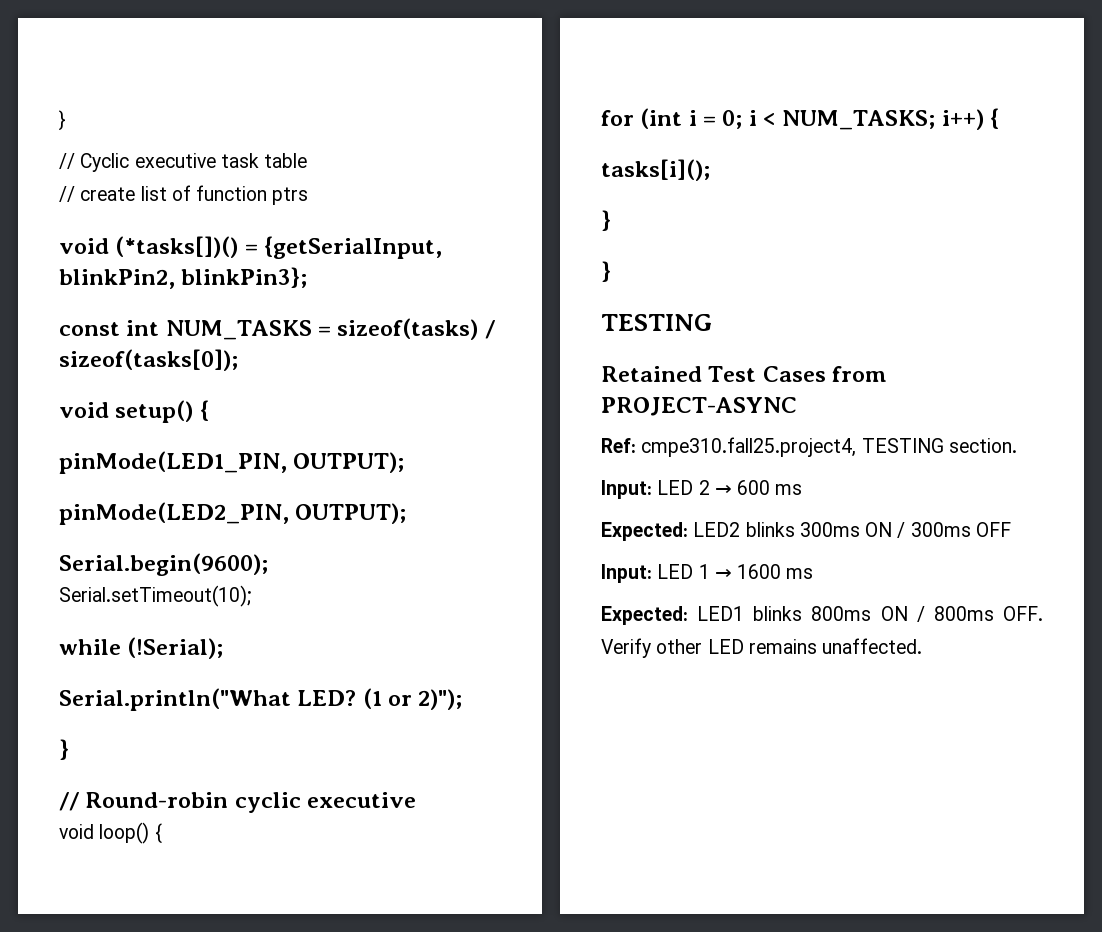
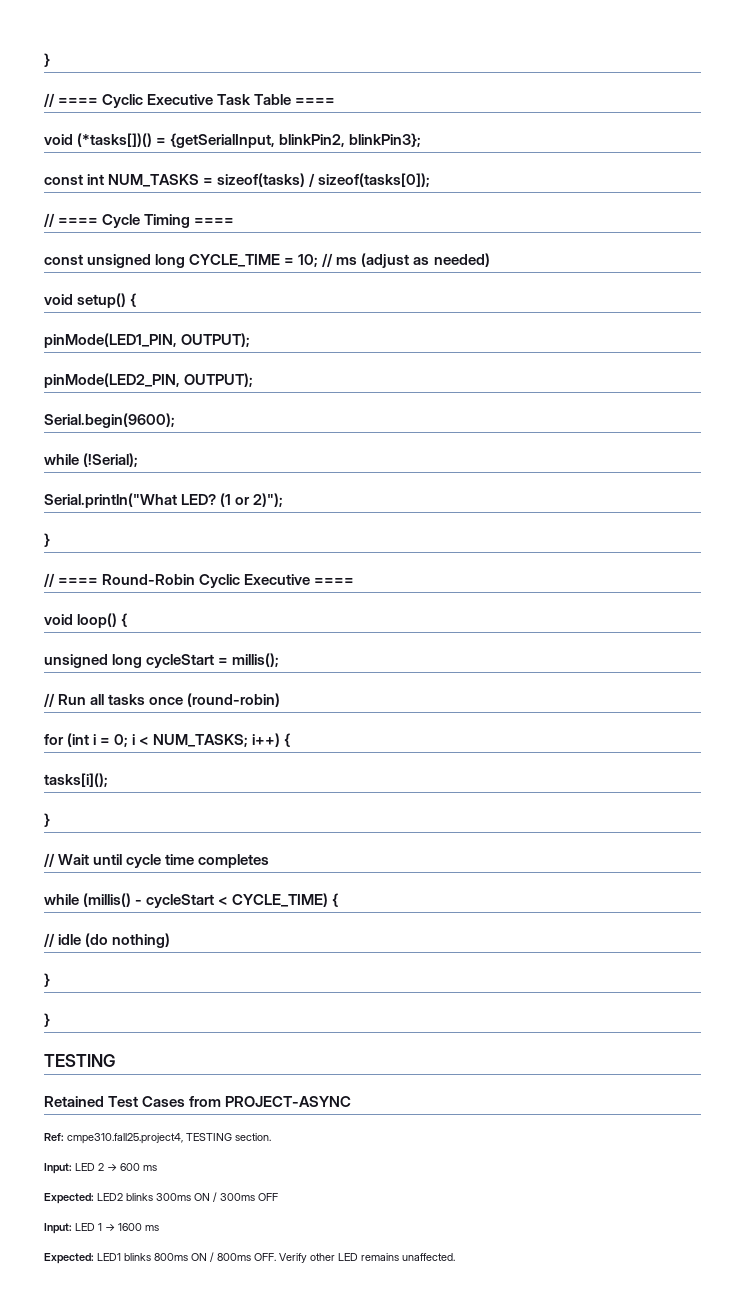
[59,110,66,131] [59,153,308,172] [59,185,309,205] } // // Cyclic executive task table // // create list of function ptrs -> [44,53,50,67] [44,93,336,108] } // // ==== Cyclic Executive Task Table ====
(238, 360) none -> [44,213,235,228] [44,253,490,268] // // ==== Cycle Timing ==== // const unsigned long CYCLE_TIME = 10; // ms (adjust as needed)
[59,585,251,607] // Serial.setTimeout(10); -> (175, 420) none
[85,792,417,813] [59,822,162,844] Round-robin cyclic executive // void loop() { -> [58,574,355,588] [44,613,128,628] [44,653,280,668] [44,693,281,707] ==== Round-Robin Cyclic Executive ==== // void loop() { // unsigned long cycleStart = millis(); // // Run all tasks once (round-robin)
(611, 220) none -> [44,853,270,868] [44,893,339,908] [44,933,171,948] [44,973,50,987] // // Wait until cycle time completes // while (millis() - cycleStart < CYCLE_TIME) { // // idle (do nothing) // }

